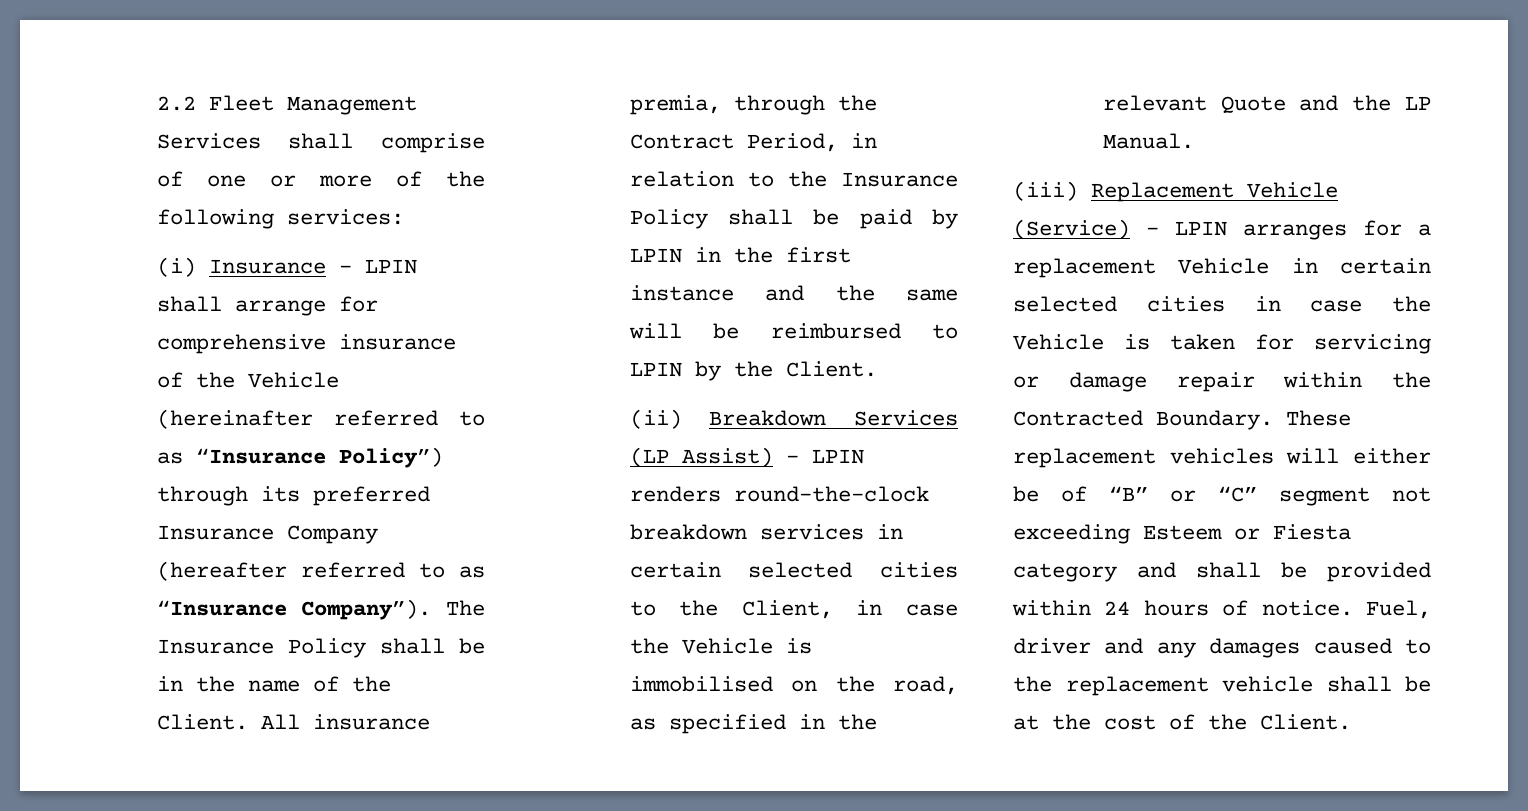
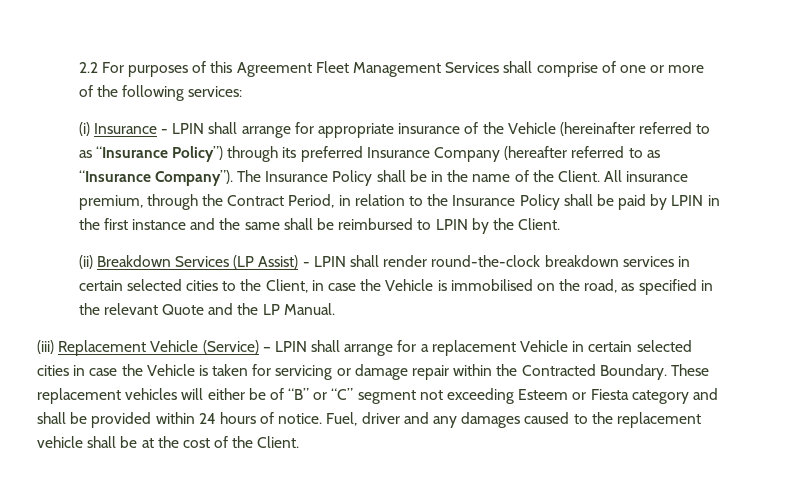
(196, 103) none -> [101,61,312,77] For purposes of this Agreement
[156,334,326,354] comprehensive -> [317,123,394,138] appropriate
[629,95,721,115] premia, -> [78,195,143,210] premium,
[628,323,682,339] will -> [283,218,313,230] shall
[629,486,721,502] renders -> [349,255,428,267] shall render
[1243,224,1347,240] arranges -> [311,340,394,356] shall arrange

